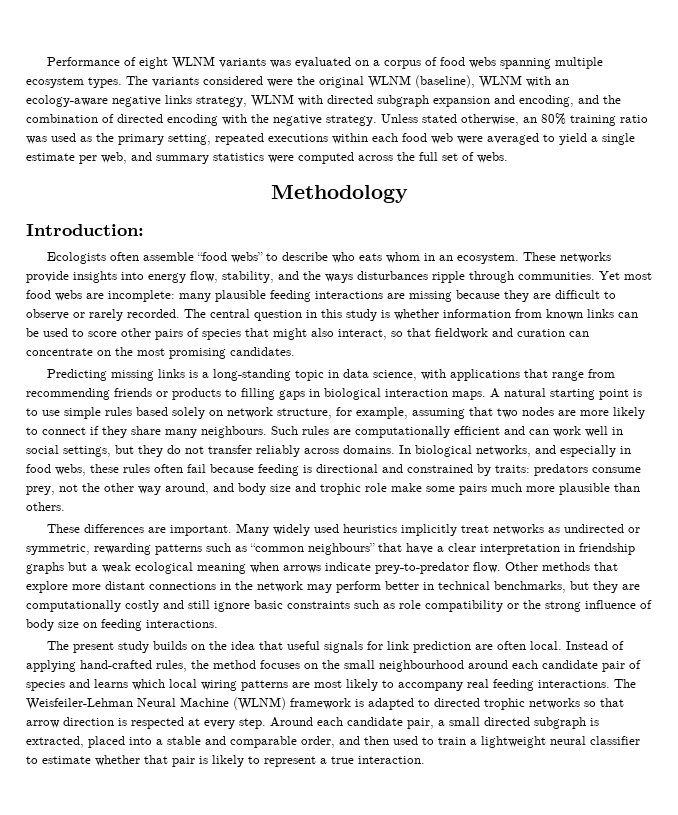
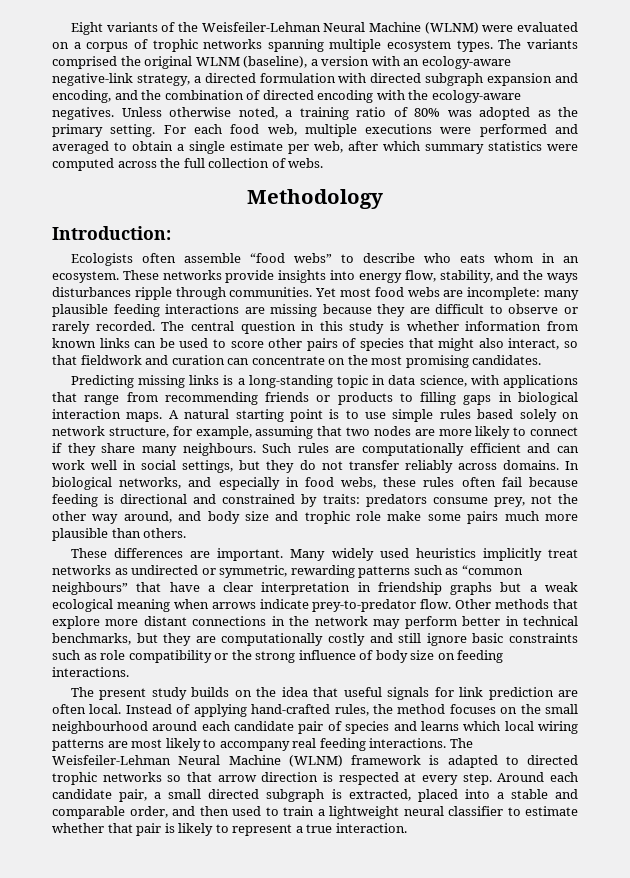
[47,56,292,69] Performance of eight WLNM variants was -> [70,22,514,35] Eight variants of the Weisfeiler-Lehman Neural Machine (WLNM) were
[440,57,497,68] food webs -> [152,39,263,52] trophic networks
[203,76,293,87] considered were -> [52,56,117,69] comprised
[479,75,522,88] WLNM -> [310,56,370,66] a version
[112,94,294,107] negative links strategy, WLNM -> [52,73,336,86] negative-link strategy, a directed formulation
[273,113,648,126] [26,133,483,145] negative strategy. Unless stated otherwise, an 80% training ratio was used as the primary setting, repeated executions within each food web were -> [431,90,521,103] [52,107,578,120] [52,124,578,137] ecology-aware negatives. Unless otherwise noted, a training ratio of 80% was adopted as the primary setting. For each food web, multiple executions were performed and
[559,133,587,145] yield -> [132,141,173,151] obtain
[131,152,152,161] and -> [348,141,420,151] after which
[442,153,458,161] set -> [208,158,270,168] collection

